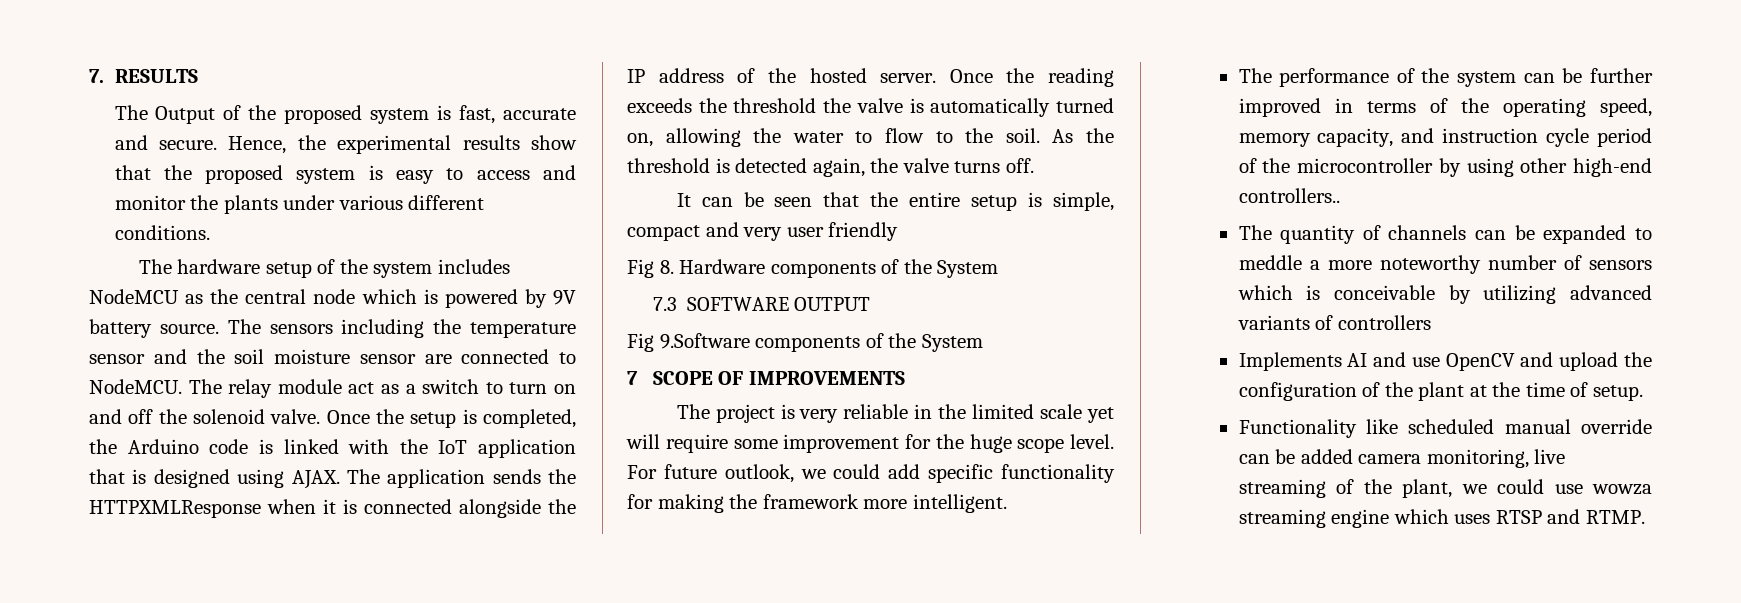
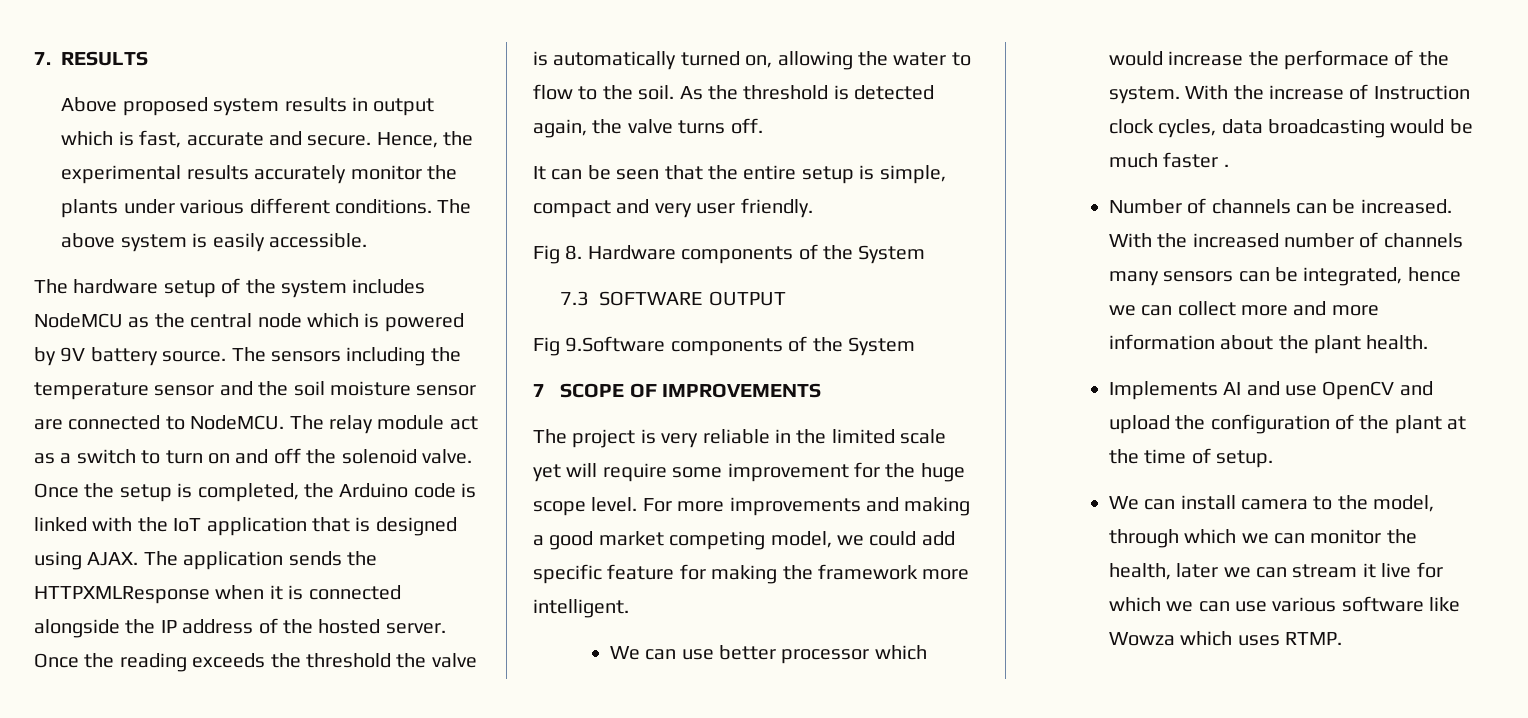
[114,105,430,124] The Output of the proposed system -> [61,97,435,116] [61,131,114,146] Above proposed system results in output which
[531,135,577,150] [114,165,576,184] show that the proposed system is easy to access and -> [254,165,347,184] accurately
(210, 232) none -> [437,199,472,214] [61,233,367,252] The above system is easily accessible.
[828,222,899,241] friendly -> [740,198,813,218] friendly.
[663,464,794,483] future outlook, -> [677,497,971,516] [533,531,832,550] more improvements and making a good market competing model,
[1001,464,1115,483] functionality -> [607,564,675,580] feature
[1238,68,1653,87] [1238,98,1652,117] [1238,128,1652,147] [1238,158,1652,177] [1238,188,1340,203] [1238,225,1652,244] [1238,255,1652,274] [1237,285,1652,304] [1237,315,1431,330] The performance of the system can be further improved in terms of the operating speed, memory capacity, and instruction cycle period of the microcontroller by using other high-end controllers.. // The quantity of channels can be expanded to meddle a more noteworthy number of sensors which is conceivable by utilizing advanced variants of controllers -> [609,645,927,664] [1108,50,1449,70] [1108,84,1470,104] [1108,119,1473,138] [1108,152,1229,168] [1108,198,1452,214] [1108,232,1463,248] [1108,267,1461,286] [1108,301,1379,316] [1108,334,1429,354] We can use better processor which would increase the performace of the system. With the increase of Instruction clock cycles, data broadcasting would be much faster . // Number of channels can be increased. With the increased number of channels many sensors can be integrated, hence we can collect more and more information about the plant health.
[1238,419,1652,438] [1238,449,1566,468] [1238,479,1652,498] [1238,509,1581,528] Functionality like scheduled manual override can be added camera monitoring, live streaming of the plant, we could use wowza streaming engine which uses RTSP and -> [1108,495,1435,512] [1108,529,1417,548] [1108,562,1443,580] [1108,596,1461,612] [1108,631,1280,646] We can install camera to the model, through which we can monitor the health, later we can stream it live for which we can use various software like Wowza which uses

